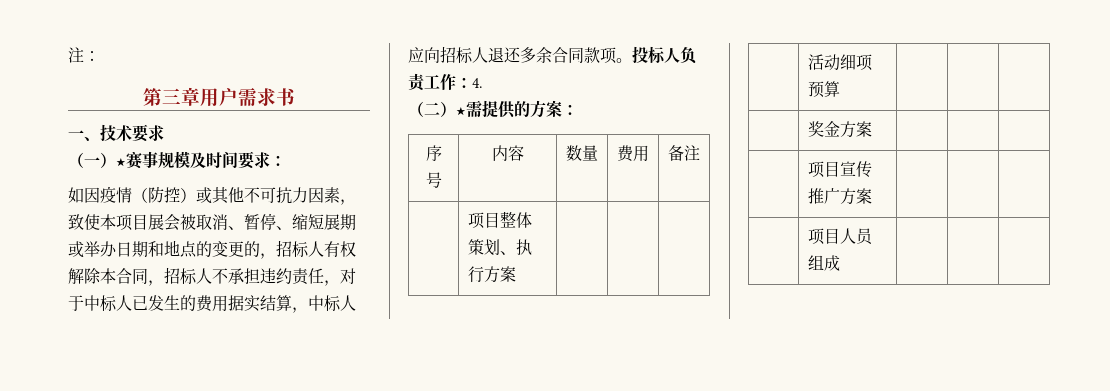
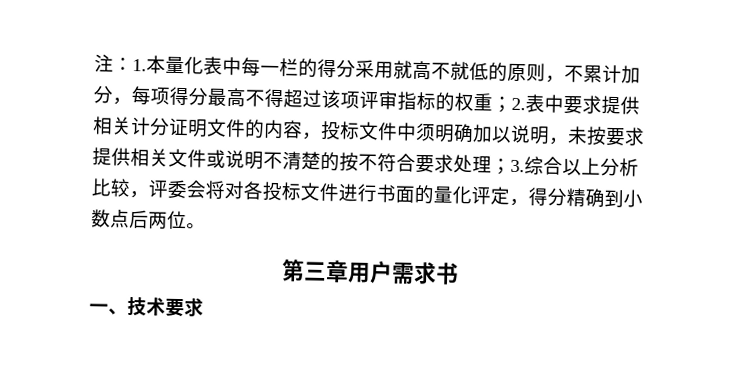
(100, 56) none -> [132,55,641,84] [93,85,640,115] [93,116,645,147] [92,147,639,177] [91,178,643,208] [91,209,206,230] 1.本量化表中每一栏的得分采用就高不就低的原则，不累计加分，每项得分最高不得超过该项评审指标的权重；2.表中要求提供相关计分证明文件的内容，投标文件中须明确加以说明，未按要求提供相关文件或说明不清楚的按不符合要求处理；3.综合以上分析比较，评委会将对各投标文件进行书面的量化评定，得分精确到小数点后两位。
[68,151,286,169] [68,186,356,205] [68,213,356,231] [68,240,356,259] [68,267,356,286] [68,295,356,313] [408,46,697,64] [408,73,483,91] [408,100,578,119] [425,145,442,161] [425,172,442,188] [491,145,524,161] [566,145,598,161] [617,145,649,162] [668,145,700,161] [467,211,532,229] [467,239,532,256] [467,266,516,283] [807,54,873,71] [807,81,840,98] [807,121,872,138] [807,161,872,178] [807,188,872,205] [807,228,873,245] [807,255,840,271] // （一）★赛事规模及时间要求： // 如因疫情（防控）或其他不可抗力因素，致使本项目展会被取消、暂停、缩短展期或举办日期和地点的变更的，招标人有权解除本合同，招标人不承担违约责任，对于中标人已发生的费用据实结算，中标人应向招标人退还多余合同款项。投标人负责工作：4. // （二）★需提供的方案： // 序号 | 内容 | 数量 | 费用 | 备注 // | 项目整体策划、执行方案 | | | // | 活动细项预算 | | | // | 奖金方案 | | | // | 项目宣传推广方案 | | | // | 项目人员组成 | | | -> (204, 307) none

